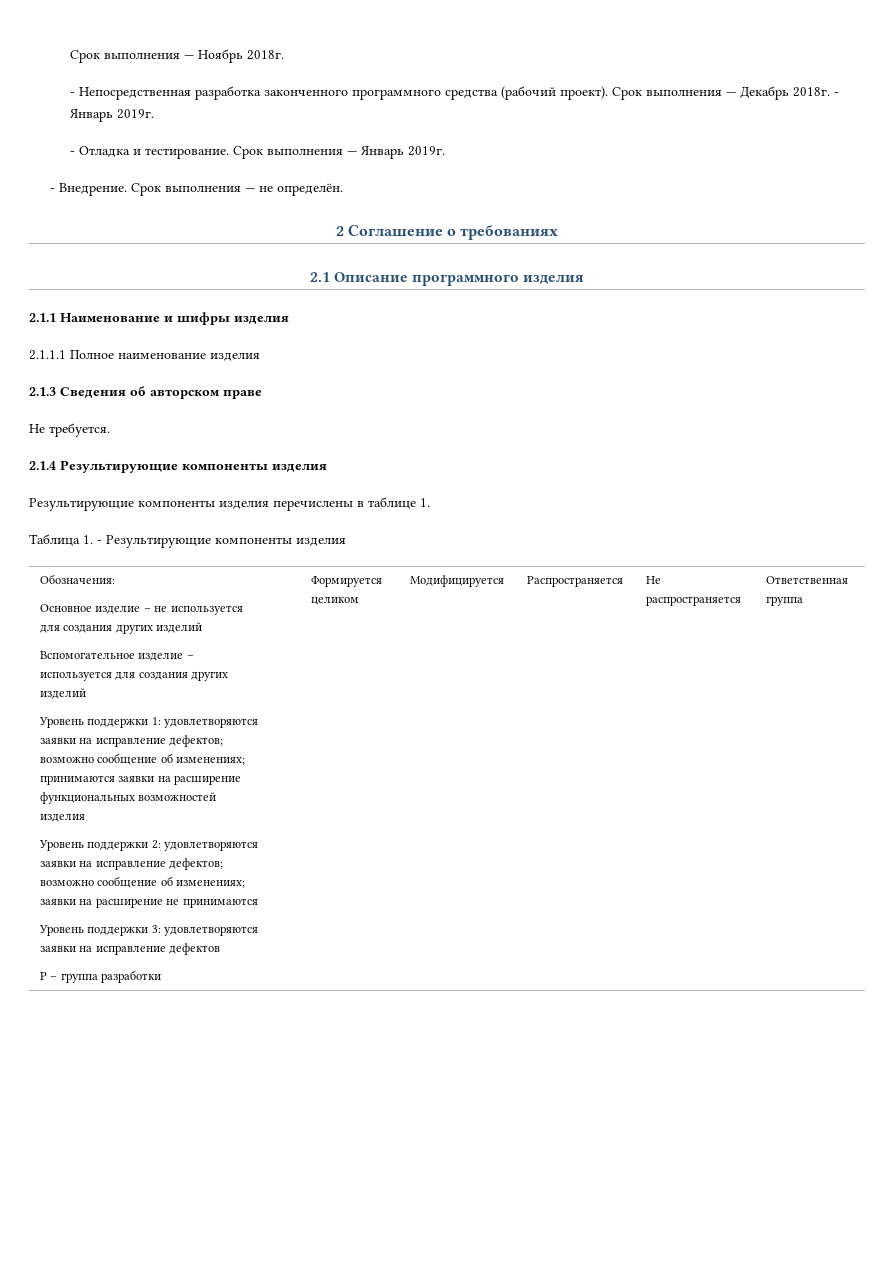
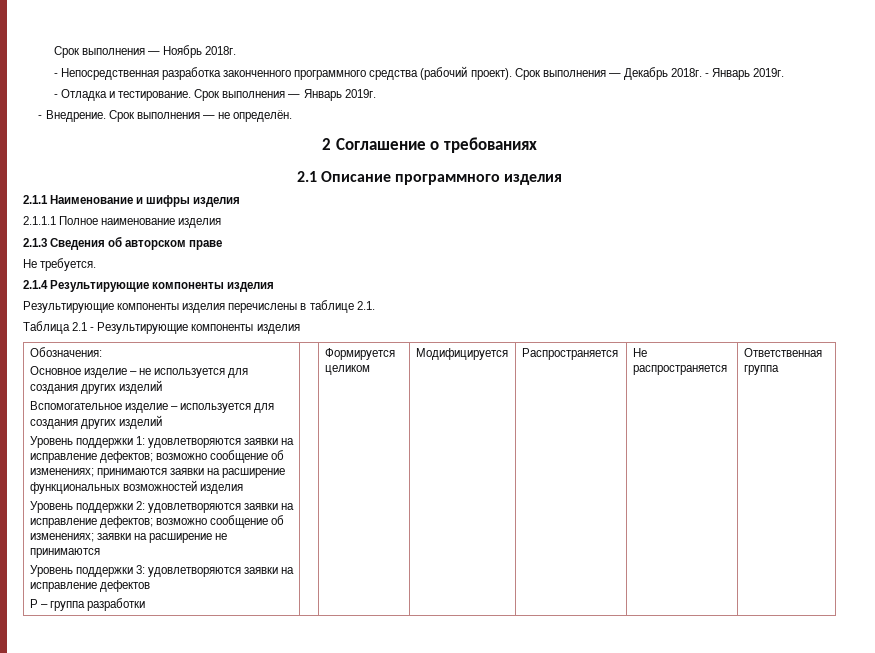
[420,498,430,507] 1. -> [356,301,375,310] 2.1.
[83,535,93,544] 1. -> [72,322,88,331] 2.1

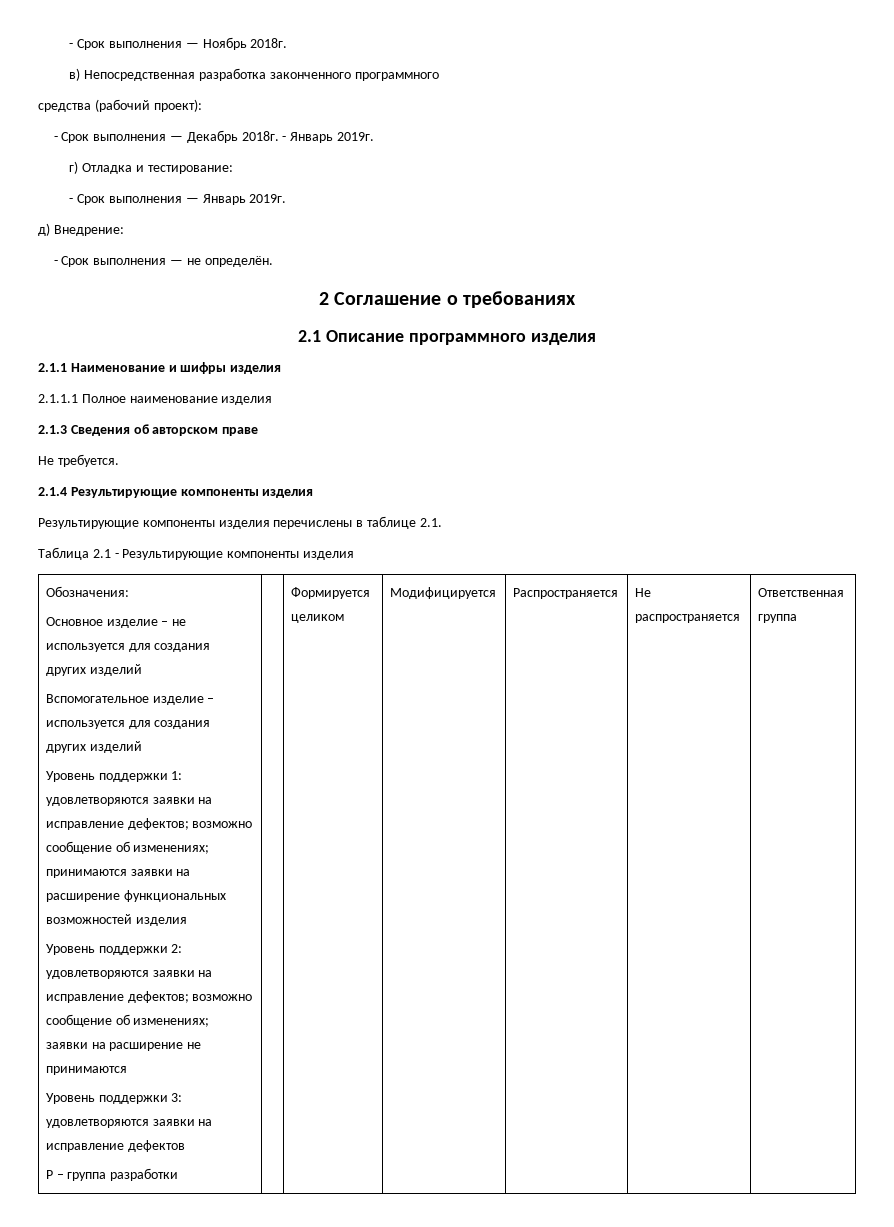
(53, 52) none -> [69,43,74,48] -
[53,73,58,77] - -> [69,68,81,81] в)
(367, 75) none -> (439, 76) //
[470,68,512,80] проект). -> [153,99,202,112] [53,136,58,141] проект): // -
[53,94,58,98] - -> [69,161,79,174] г)
[118,91,192,101] тестирование. -> [147,165,233,174] [69,198,74,203] тестирование: // -
[38,110,106,122] // - Внедрение. -> [38,223,124,236] [53,260,58,265] // д) Внедрение: // -

